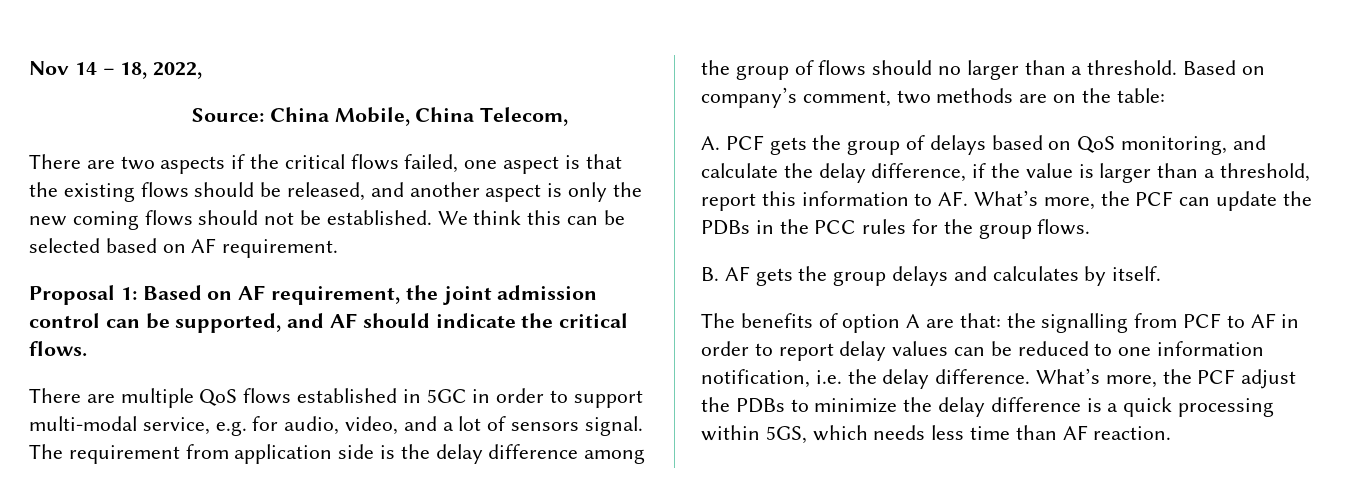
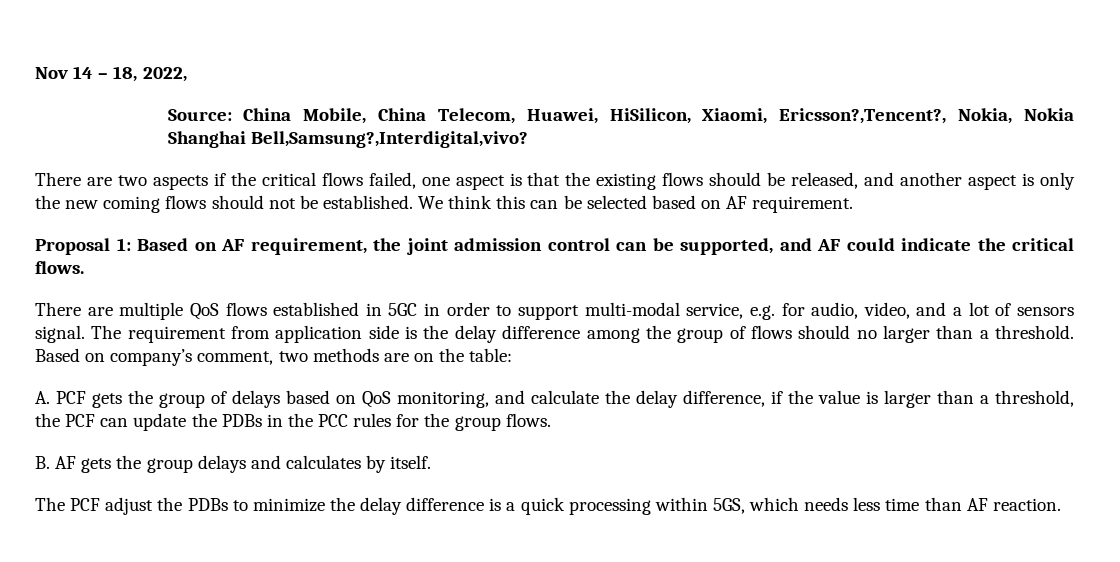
(569, 116) none -> [526,108,1074,124] [167,131,528,148] Huawei, HiSilicon, Xiaomi, Ericsson?,Tencent?, Nokia, Nokia Shanghai Bell,Samsung?,Interdigital,vivo?
[362,313,430,328] should -> [846,238,895,251] could
[701,190,1095,211] report this information to AF. What’s more, -> (1074, 398) none
[740,313,1300,333] [701,341,1265,361] [701,368,1192,389] benefits of option A are that: the signalling from PCF to AF in order to report delay values can be reduced to one information notification, i.e. the delay difference. What’s more, the -> (65, 504) none

